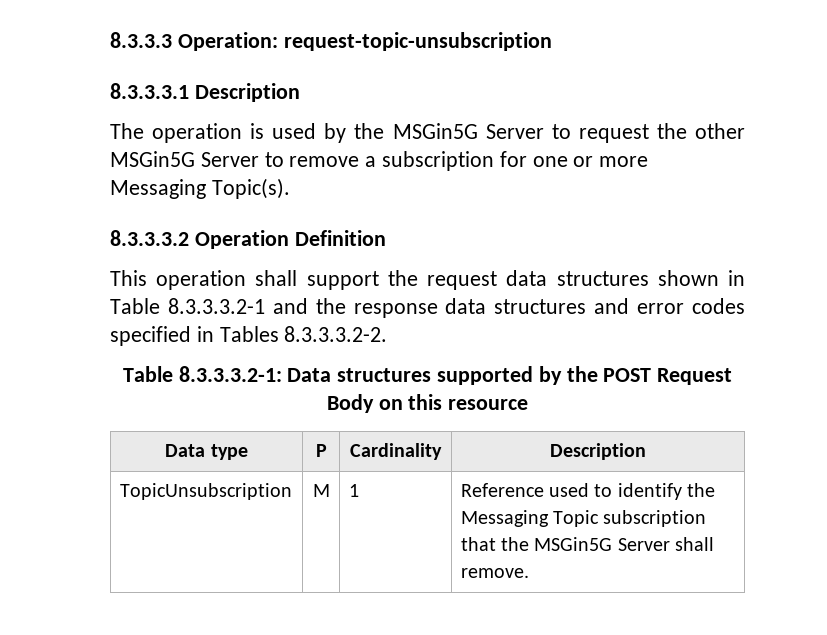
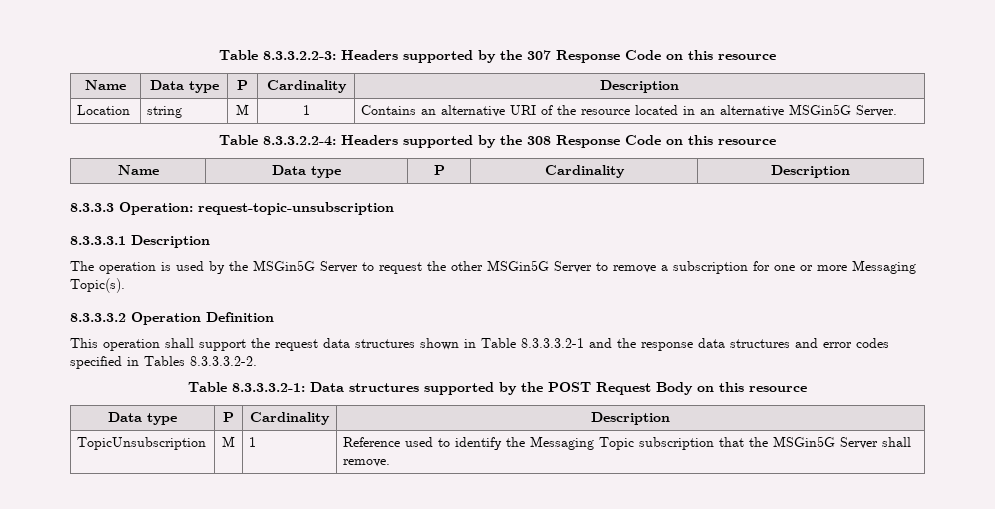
(110, 40) none -> [219,50,776,63] [85,80,126,90] [149,80,219,93] [237,80,248,90] [266,80,347,93] [599,80,679,93] [77,105,131,115] [147,106,183,118] [236,104,249,115] [302,105,310,115] [361,104,898,117] [219,135,776,148] [117,165,159,175] [272,165,341,178] [433,165,445,175] [544,165,625,178] [771,165,850,178] Table 8.3.3.2.2-3: Headers supported by the 307 Response Code on this resource // Name | Data type | P | Cardinality | Description // Location | string | M | 1 | Contains an alternative URI of the resource located in an alternative MSGin5G Server. // Table 8.3.3.2.2-4: Headers supported by the 308 Response Code on this resource // Name | Data type | P | Cardinality | Description //

